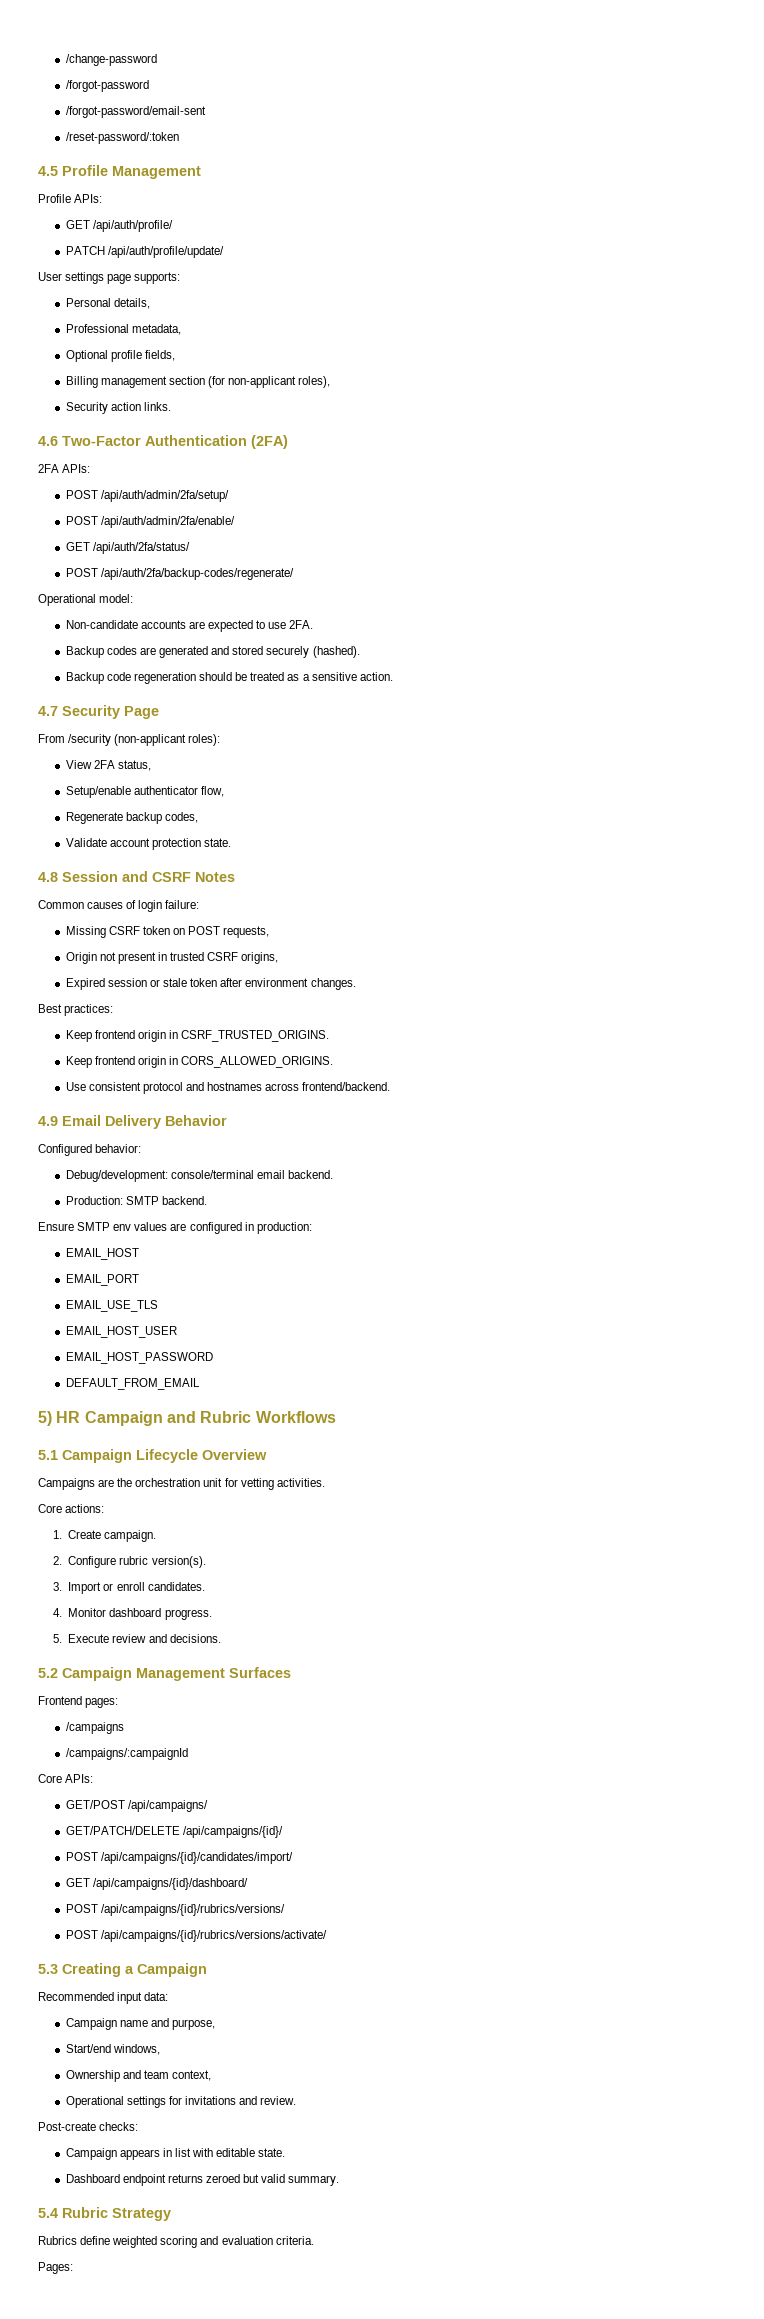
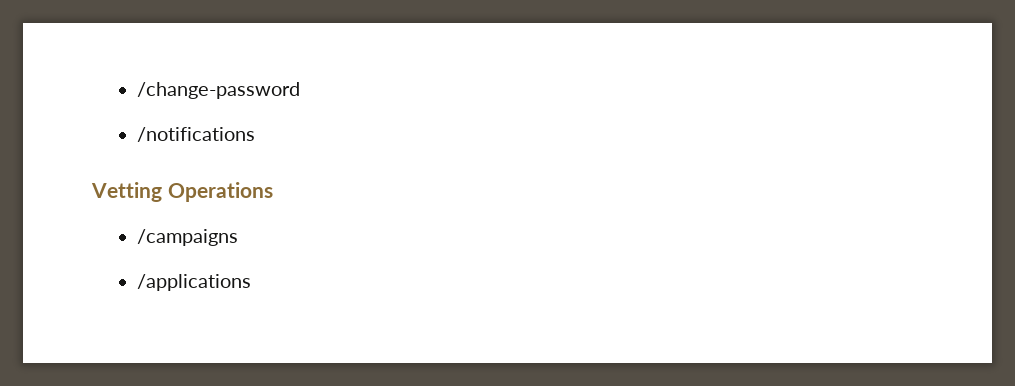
[65,80,149,92] [65,106,206,118] [65,132,179,144] [38,165,201,179] [38,194,103,203] [65,220,173,232] [65,246,224,258] [38,272,181,284] [65,298,150,309] [65,324,181,335] [65,350,176,362] [65,376,331,388] [65,402,172,414] [38,435,288,449] [38,464,91,473] [65,490,229,502] [65,516,235,528] [65,542,190,554] [65,568,294,580] [38,594,134,606] [65,620,314,632] [65,646,360,658] [65,672,393,684] [38,705,159,719] [38,734,221,746] [65,760,152,771] [65,786,225,798] [65,812,199,824] [65,838,232,850] [38,871,235,882] [38,900,200,912] [65,926,270,938] [65,952,279,964] [65,978,356,990] [38,1004,114,1016] [65,1030,330,1042] [65,1056,334,1068] [65,1082,391,1094] [38,1115,227,1129] [38,1144,142,1156] [65,1170,334,1182] [65,1196,208,1205] [38,1222,312,1234] [65,1248,139,1260] [65,1274,139,1286] [65,1300,158,1312] [65,1326,177,1338] [65,1352,213,1364] [65,1378,200,1390] [38,1411,336,1426] [38,1449,267,1463] [38,1478,325,1490] [38,1504,105,1513] [53,1530,157,1542] [53,1556,206,1568] [53,1582,205,1594] [53,1608,212,1620] [53,1634,221,1643] [38,1667,291,1681] [38,1696,119,1708] [65,1722,124,1734] [65,1748,188,1760] [38,1774,94,1783] [65,1800,208,1812] [65,1826,283,1838] [65,1852,293,1864] [65,1878,248,1890] [65,1904,285,1916] [65,1930,327,1942] [38,1963,207,1977] [38,1992,169,2004] [65,2018,216,2030] [65,2044,160,2055] [65,2070,212,2082] [65,2096,297,2108] [38,2122,139,2131] [65,2148,286,2160] [65,2174,340,2186] [38,2207,171,2221] [38,2236,314,2248] [38,2262,73,2274] /forgot-password // /forgot-password/email-sent // /reset-password/:token // 4.5 Profile Management // Profile APIs: // GET /api/auth/profile/ // PATCH /api/auth/profile/update/ // User settings page supports: // Personal details, // Professional metadata, // Optional profile fields, // Billing management section (for non-applicant roles), // Security action links. // 4.6 Two-Factor Authentication (2FA) // 2FA APIs: // POST /api/auth/admin/2fa/setup/ // POST /api/auth/admin/2fa/enable/ // GET /api/auth/2fa/status/ // POST /api/auth/2fa/backup-codes/regenerate/ // Operational model: // Non-candidate accounts are expected to use 2FA. // Backup codes are generated and stored securely (hashed). // Backup code regeneration should be treated as a sensitive action. // 4.7 Security Page // From /security (non-applicant roles): // View 2FA status, // Setup/enable authenticator flow, // Regenerate backup codes, // Validate account protection state. // 4.8 Session and CSRF Notes // Common causes of login failure: // Missing CSRF token on POST requests, // Origin not present in trusted CSRF origins, // Expired session or stale token after environment changes. // Best practices: // Keep frontend origin in CSRF_TRUSTED_ORIGINS. // Keep frontend origin in CORS_ALLOWED_ORIGINS. // Use consistent protocol and hostnames across frontend/backend. // 4.9 Email Delivery Behavior // Configured behavior: // Debug/development: console/terminal email backend. // Production: SMTP backend. // Ensure SMTP env values are configured in production: // EMAIL_HOST // EMAIL_PORT // EMAIL_USE_TLS // EMAIL_HOST_USER // EMAIL_HOST_PASSWORD // DEFAULT_FROM_EMAIL // 5) HR Campaign and Rubric Workflows // 5.1 Campaign Lifecycle Overview // Campaigns are the orchestration unit for vetting activities. // Core actions: // 1. Create campaign. // 2. Configure rubric version(s). // 3. Import or enroll candidates. // 4. Monitor dashboard progress. // 5. Execute review and decisions. // 5.2 Campaign Management Surfaces // Frontend pages: // /campaigns // /campaigns/:campaignId // Core APIs: // GET/POST /api/campaigns/ // GET/PATCH/DELETE /api/campaigns/{id}/ // POST /api/campaigns/{id}/candidates/import/ // GET /api/campaigns/{id}/dashboard/ // POST /api/campaigns/{id}/rubrics/versions/ // POST /api/campaigns/{id}/rubrics/versions/activate/ // 5.3 Creating a Campaign // Recommended input data: // Campaign name and purpose, // Start/end windows, // Ownership and team context, // Operational settings for invitations and review. // Post-create checks: // Campaign appears in list with editable state. // Dashboard endpoint returns zeroed but valid summary. // 5.4 Rubric Strategy // Rubrics define weighted scoring and evaluation criteria. // Pages: -> [137,127,256,142] [91,182,273,202] [137,229,239,246] [137,274,252,291] /notifications // Vetting Operations // /campaigns // /applications

